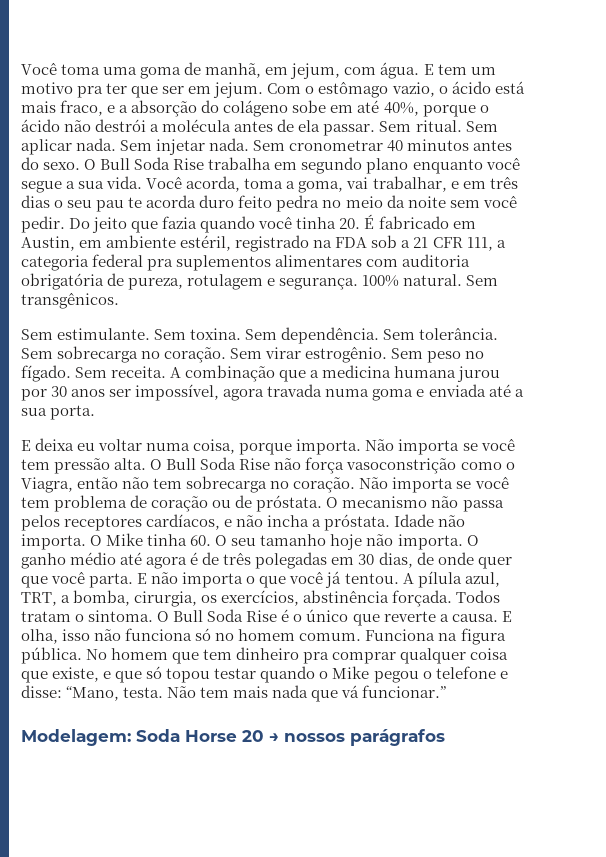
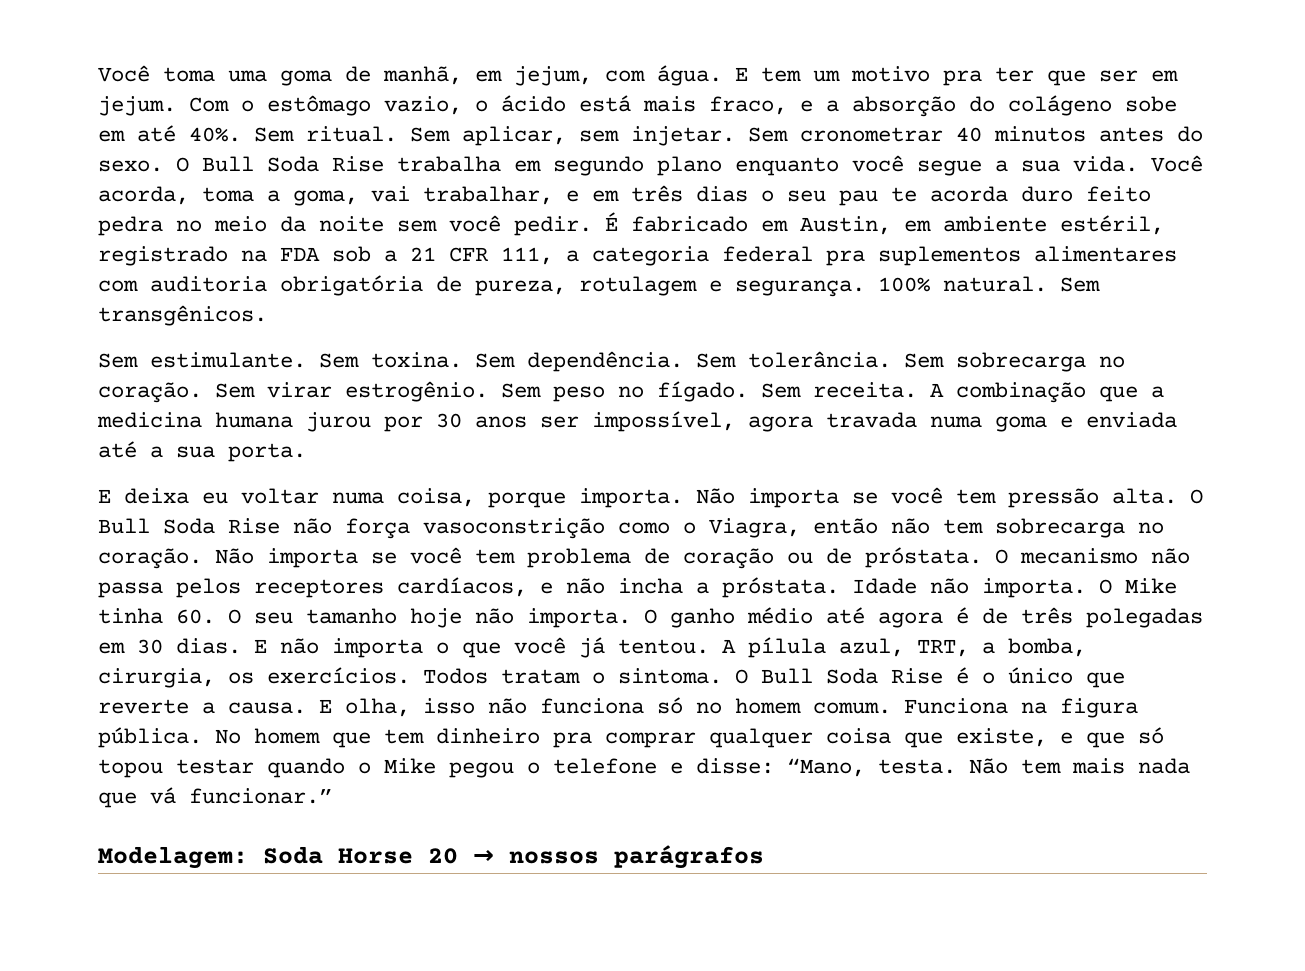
[383,102,489,117] [21,119,498,136] [21,138,250,155] 40%, porque o ácido não destrói a molécula antes de ela passar. Sem ritual. Sem aplicar nada. Sem injetar nada. -> [189,126,735,146] 40%. Sem ritual. Sem aplicar, sem injetar.
[69,216,361,233] Do jeito que fazia quando você tinha 20. -> (592, 226) none
[378,552,512,569] [21,572,134,588] dias, de onde quer que você parta. -> [176,638,241,654] dias.
[221,590,453,607] exercícios, abstinência forçada. -> [267,667,410,684] exercícios.

